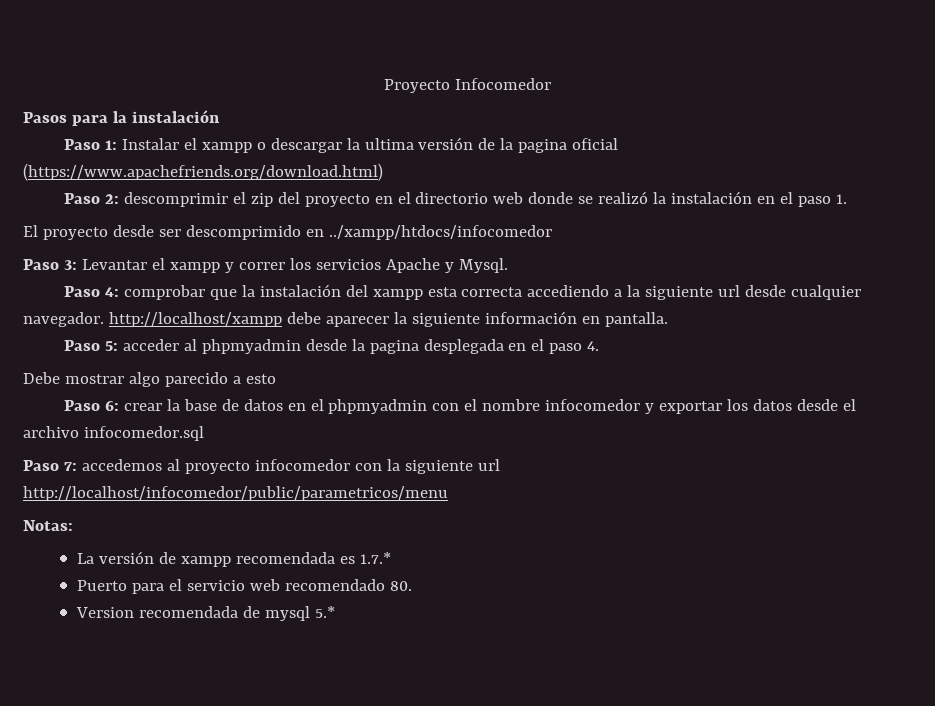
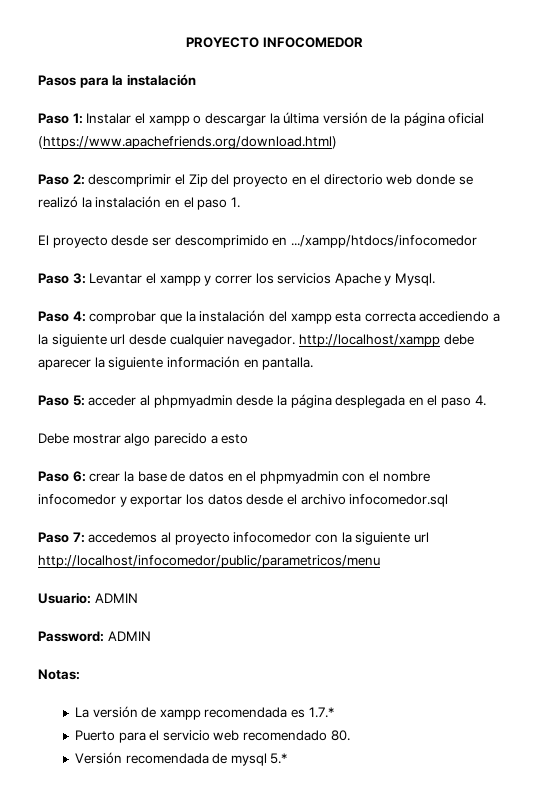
[384,78,551,93] Proyecto Infocomedor -> [186,37,363,48] PROYECTO INFOCOMEDOR
[364,138,414,150] ultima -> [283,112,320,124] última
[518,139,568,153] pagina -> [403,112,445,126] página
[250,193,273,207] zip -> [188,174,208,187] Zip
[328,225,552,240] ../xampp/htdocs/infocomedor -> [290,235,477,248] .../xampp/htdocs/infocomedor
[369,340,419,354] pagina -> [290,394,332,408] página
(448, 493) none -> [38,592,138,604] [38,631,151,642] // Usuario: ADMIN // Password: ADMIN
[75,607,134,618] Version -> [74,752,122,764] Versión

